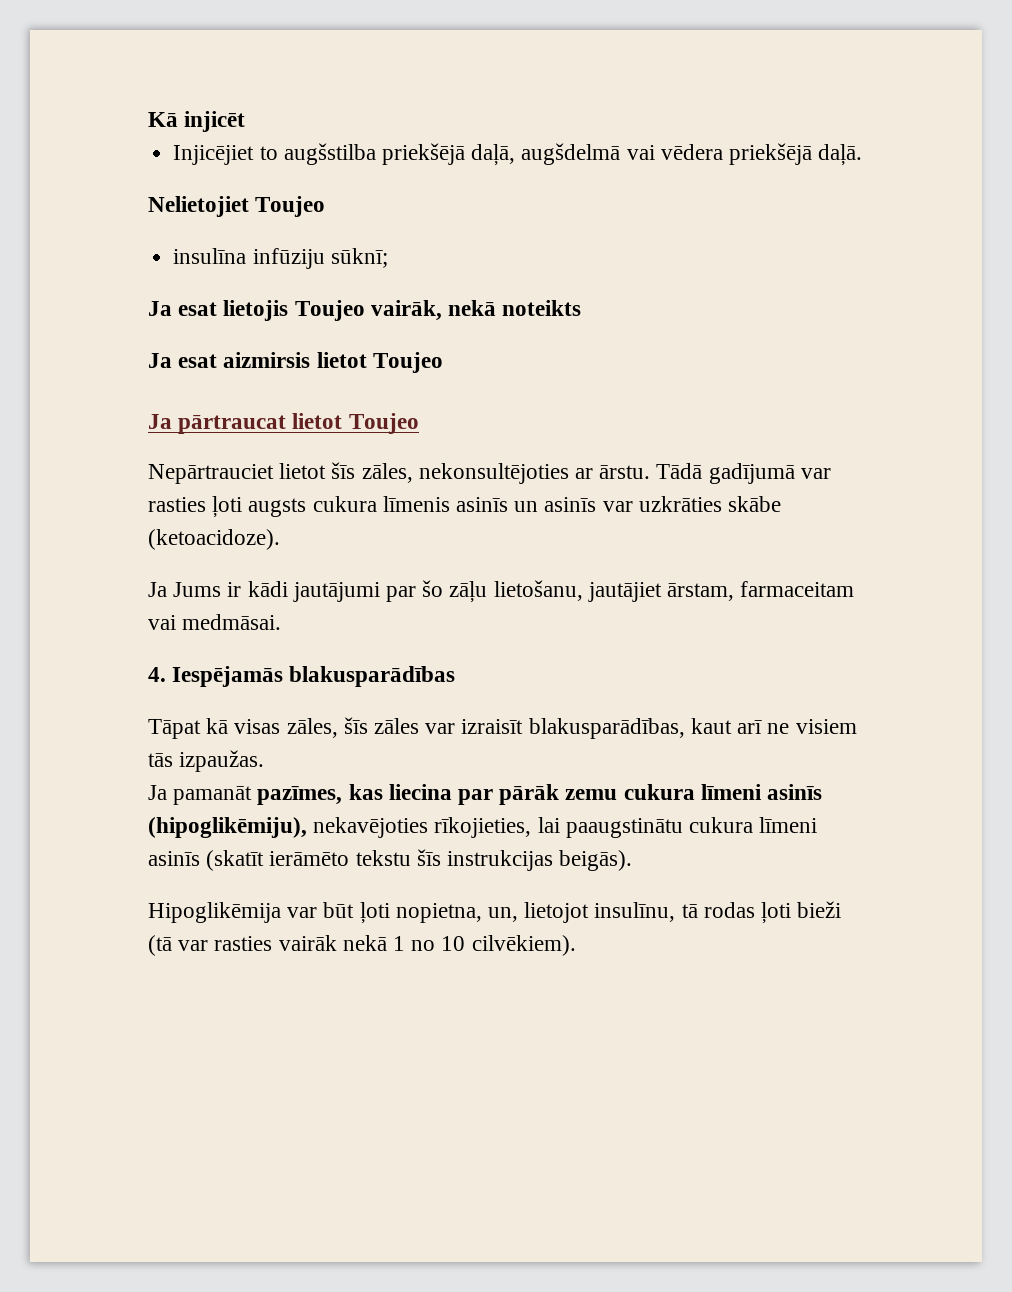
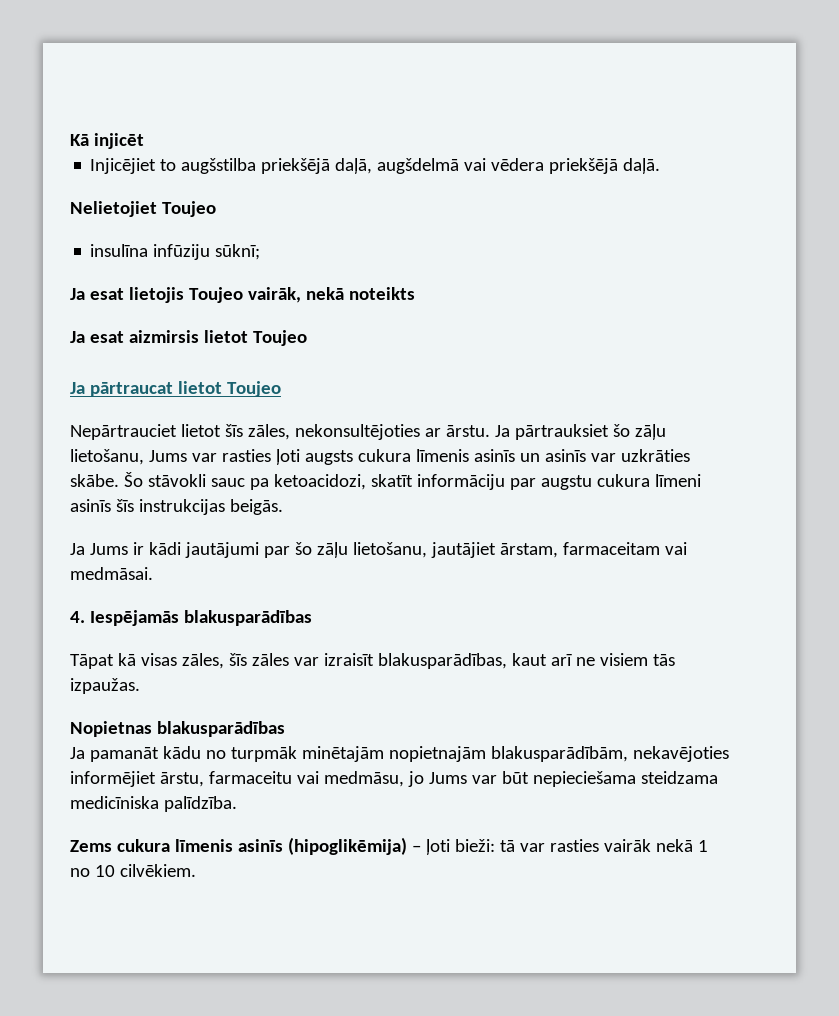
[656,463,795,484] Tādā gadījumā -> [494,424,666,440] [70,449,187,465] Ja pārtrauksiet šo zāļu lietošanu, Jums
[728,496,782,512] [148,529,280,550] skābe (ketoacidoze). -> [70,472,701,490] [70,499,283,515] skābe. Šo stāvokli sauc pa ketoacidozi, skatīt informāciju par augstu cukura līmeni asinīs šīs instrukcijas beigās.
(265, 761) none -> [70,721,285,737] // Nopietnas blakusparādības
[257,784,823,805] [148,817,818,838] [148,849,633,871] [148,901,842,924] [148,935,172,956] pazīmes, kas liecina par pārāk zemu cukura līmeni asinīs (hipoglikēmiju), nekavējoties rīkojieties, lai paaugstinātu cukura līmeni asinīs (skatīt ierāmēto tekstu šīs instrukcijas beigās). // Hipoglikēmija var būt ļoti nopietna, un, lietojot insulīnu, tā rodas ļoti bieži (tā -> [162,746,729,762] [70,771,718,787] [70,796,237,812] [70,837,515,855] kādu no turpmāk minētajām nopietnajām blakusparādībām, nekavējoties informējiet ārstu, farmaceitu vai medmāsu, jo Jums var būt nepieciešama steidzama medicīniska palīdzība. // Zems cukura līmenis asinīs (hipoglikēmija) – ļoti bieži: tā
[471,935,576,956] cilvēkiem). -> [119,864,196,877] cilvēkiem.

